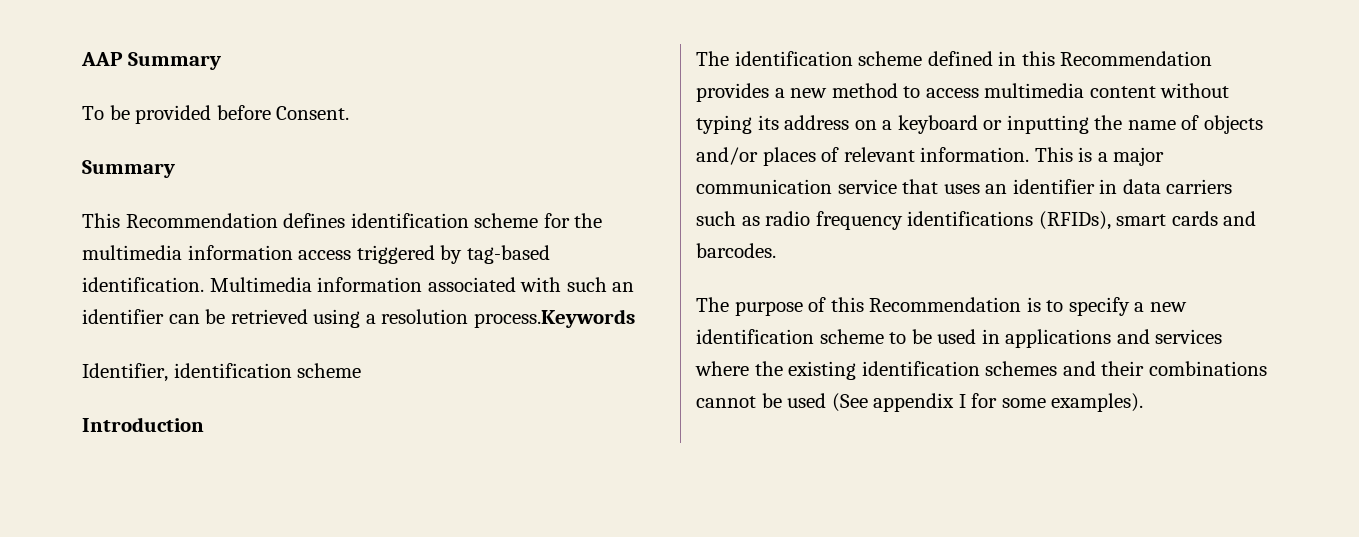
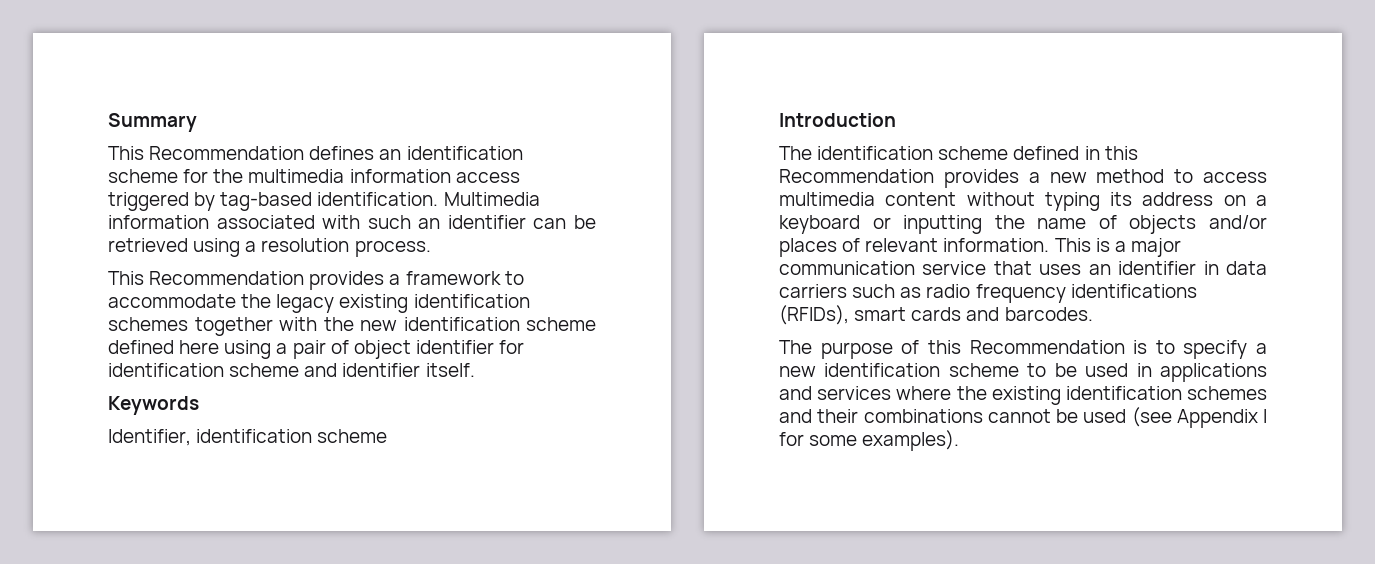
[81,52,221,70] [82,105,350,124] AAP Summary // To be provided before Consent. // -> (108, 122) none
(346, 220) none -> [379,149,402,160] an
[473,309,635,328] process.Keywords -> [354,240,431,257] [108,271,524,290] [108,294,530,313] [108,317,596,336] [108,340,525,359] [108,363,475,377] [108,396,199,415] process. // This Recommendation provides a framework to accommodate the legacy existing identification schemes together with the new identification scheme defined here using a pair of object identifier for identification scheme and identifier itself. // Keywords
[831,393,955,412] (See appendix -> [1131,407,1258,428] (see Appendix

